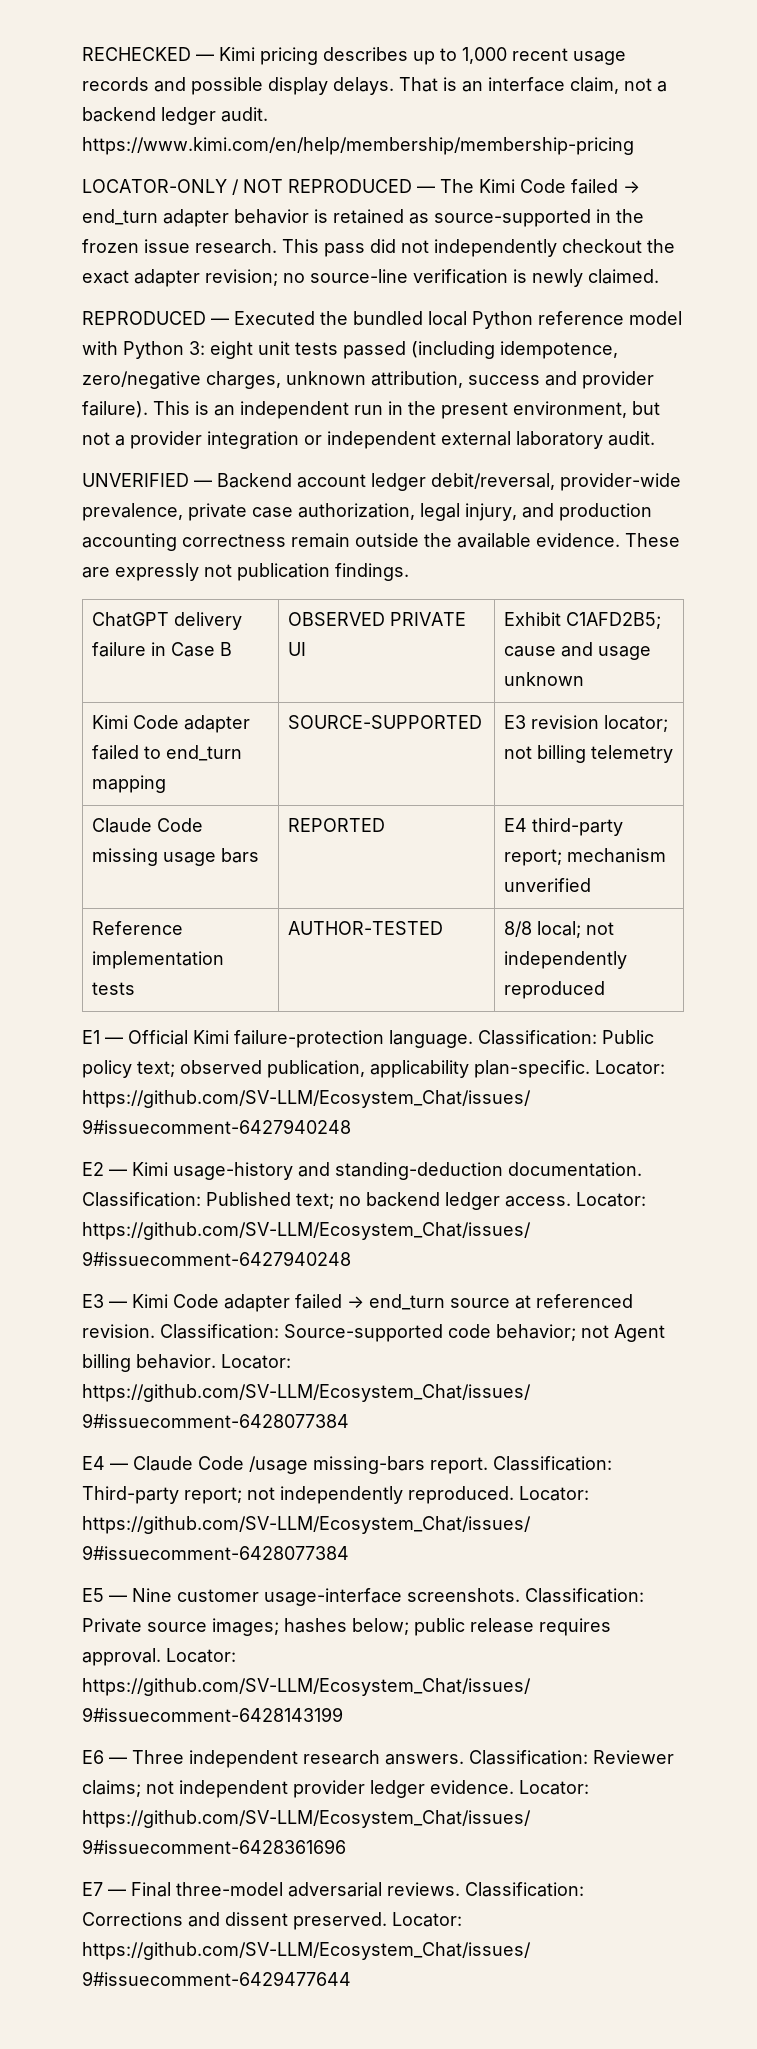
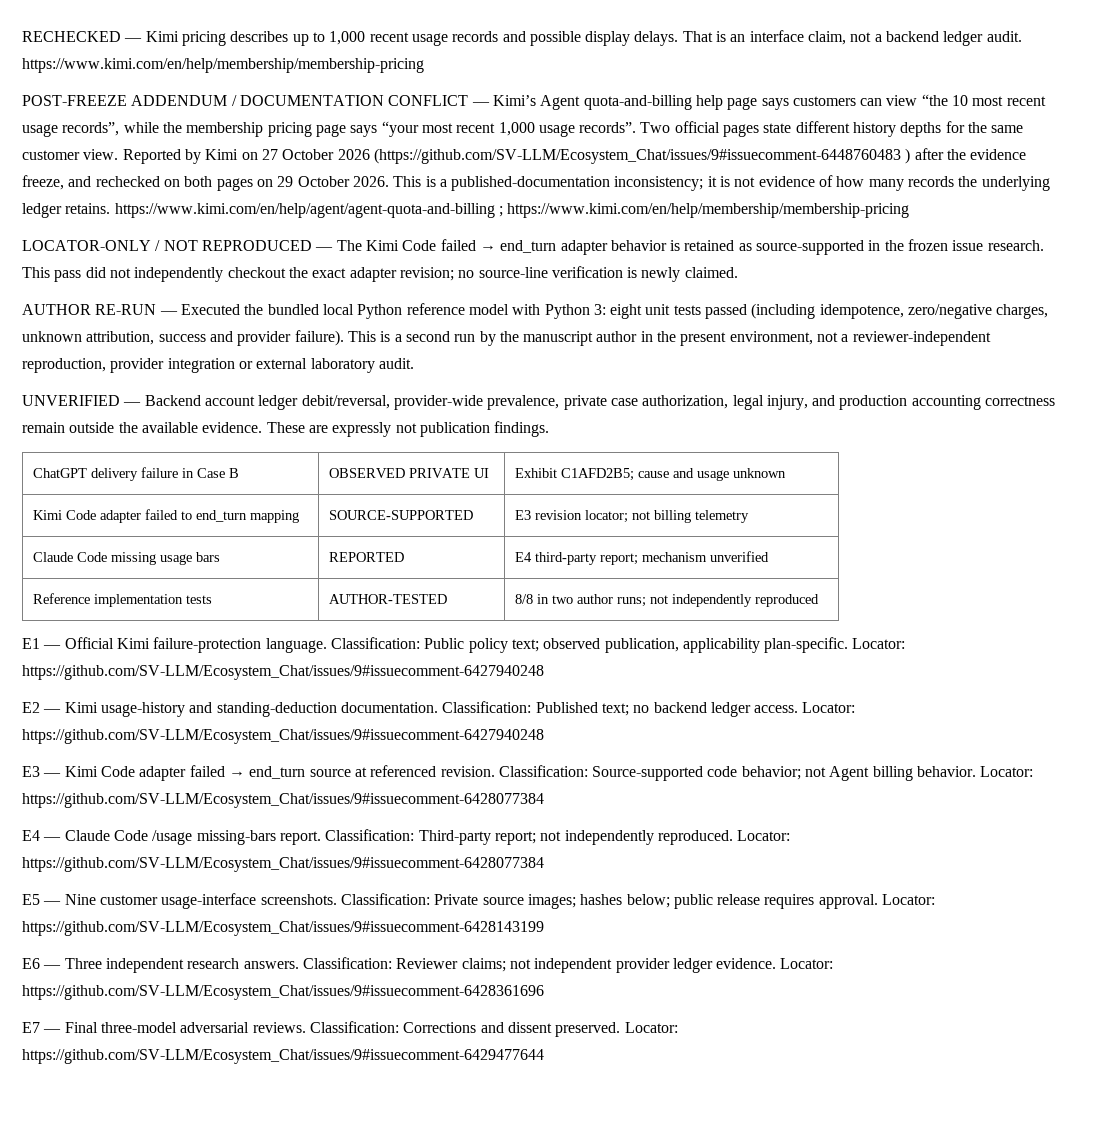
(634, 146) none -> [22,94,1046,110] [22,121,1024,137] [22,148,1027,164] [22,175,1050,191] [22,203,910,218] // POST-FREEZE ADDENDUM / DOCUMENTATION CONFLICT — Kimi’s Agent quota-and-billing help page says customers can view “the 10 most recent usage records”, while the membership pricing page says “your most recent 1,000 usage records”. Two official pages state different history depths for the same customer view. Reported by Kimi on 27 October 2026 (https://github.com/SV-LLM/Ecosystem_Chat/issues/9#issuecomment-6448760483 ) after the evidence freeze, and rechecked on both pages on 29 October 2026. This is a published-documentation inconsistency; it is not evidence of how many records the underlying ledger retains. https://www.kimi.com/en/help/agent/agent-quota-and-billing ; https://www.kimi.com/en/help/membership/membership-pricing
[82,311,206,325] REPRODUCED -> [22,304,157,315] AUTHOR RE-RUN
[214,401,383,419] an independent run -> [394,331,638,346] a second run by the manuscript author
[632,401,660,415] [82,432,125,446] but not a -> [817,331,991,346] [22,358,106,373] not a reviewer-independent reproduction,
[327,431,436,449] independent -> (253, 365) none
[536,921,581,938] local; -> [537,594,647,607] in two author runs;

